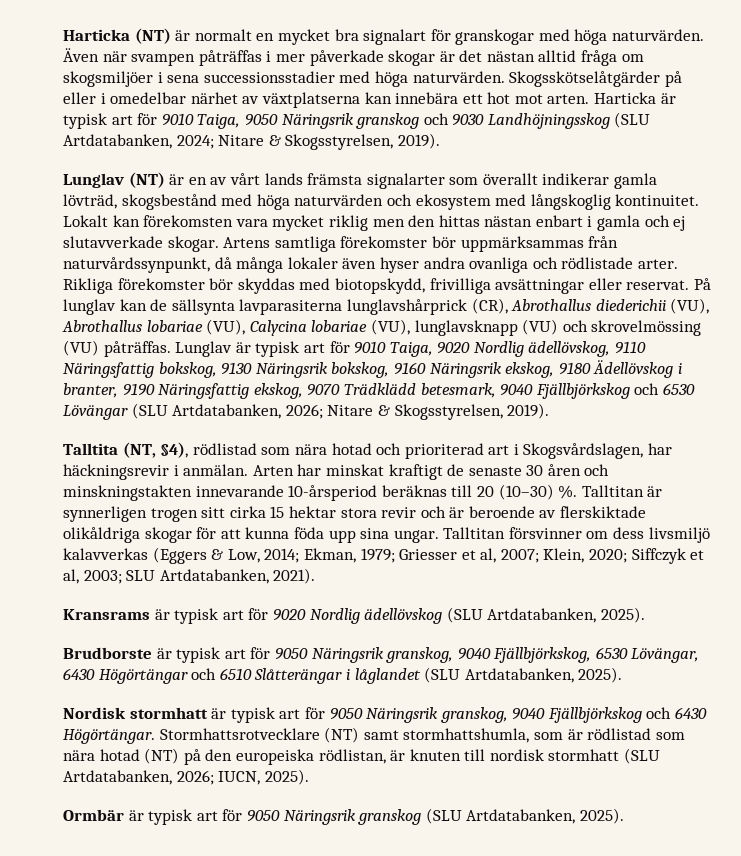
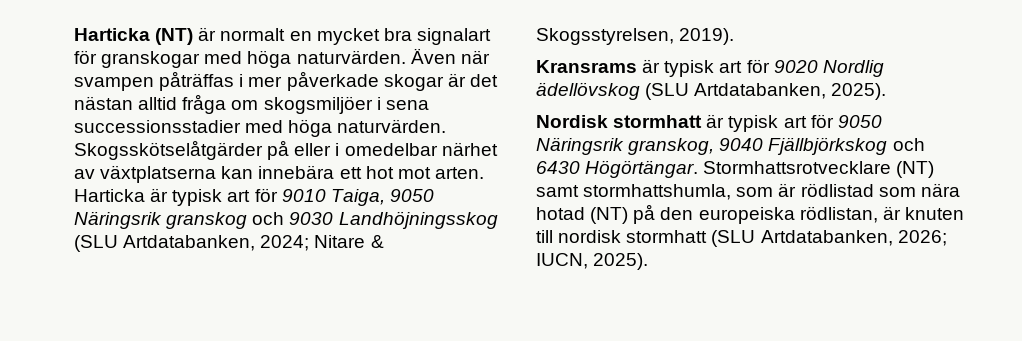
[63,172,658,189] [63,194,700,210] [63,215,686,231] [63,236,619,252] [63,257,678,273] [63,278,711,294] [63,298,710,315] [62,319,702,336] [63,340,647,357] [63,360,682,378] [63,383,695,399] [63,403,550,420] [63,442,673,459] [63,464,610,480] [63,484,663,501] [63,506,647,522] [63,527,710,543] [63,547,705,564] [63,568,316,584] // Lunglav (NT) är en av vårt lands främsta signalarter som överallt indikerar gamla lövträd, skogsbestånd med höga naturvärden och ekosystem med långskoglig kontinuitet. Lokalt kan förekomsten vara mycket riklig men den hittas nästan enbart i gamla och ej slutavverkade skogar. Artens samtliga förekomster bör uppmärksammas från naturvårdssynpunkt, då många lokaler även hyser andra ovanliga och rödlistade arter. Rikliga förekomster bör skyddas med biotopskydd, frivilliga avsättningar eller reservat. På lunglav kan de sällsynta lavparasiterna lunglavshårprick (CR), Abrothallus diederichii (VU), Abrothallus lobariae (VU), Calycina lobariae (VU), lunglavsknapp (VU) och skrovelmössing (VU) påträffas. Lunglav är typisk art för 9010 Taiga, 9020 Nordlig ädellövskog, 9110 Näringsfattig bokskog, 9130 Näringsrik bokskog, 9160 Näringsrik ekskog, 9180 Ädellövskog i branter, 9190 Näringsfattig ekskog, 9070 Trädklädd betesmark, 9040 Fjällbjörkskog och 6530 Lövängar (SLU Artdatabanken, 2026; Nitare & Skogsstyrelsen, 2019). // Talltita (NT, §4), rödlistad som nära hotad och prioriterad art i Skogsvårdslagen, har häckningsrevir i anmälan. Arten har minskat kraftigt de senaste 30 åren och minskningstakten innevarande 10-årsperiod beräknas till 20 (10–30) %. Talltitan är synnerligen trogen sitt cirka 15 hektar stora revir och är beroende av flerskiktade olikåldriga skogar för att kunna föda upp sina ungar. Talltitan försvinner om dess livsmiljö kalavverkas (Eggers & Low, 2014; Ekman, 1979; Griesser et al, 2007; Klein, 2020; Siffczyk et al, 2003; SLU Artdatabanken, 2021). -> (735, 36) none
[63,647,700,663] [63,667,623,684] // Brudborste är typisk art för 9050 Näringsrik granskog, 9040 Fjällbjörkskog, 6530 Lövängar, 6430 Högörtängar och 6510 Slåtterängar i låglandet (SLU Artdatabanken, 2025). -> (887, 91) none
[63,808,624,825] // Ormbär är typisk art för 9050 Näringsrik granskog (SLU Artdatabanken, 2025). -> (649, 261) none

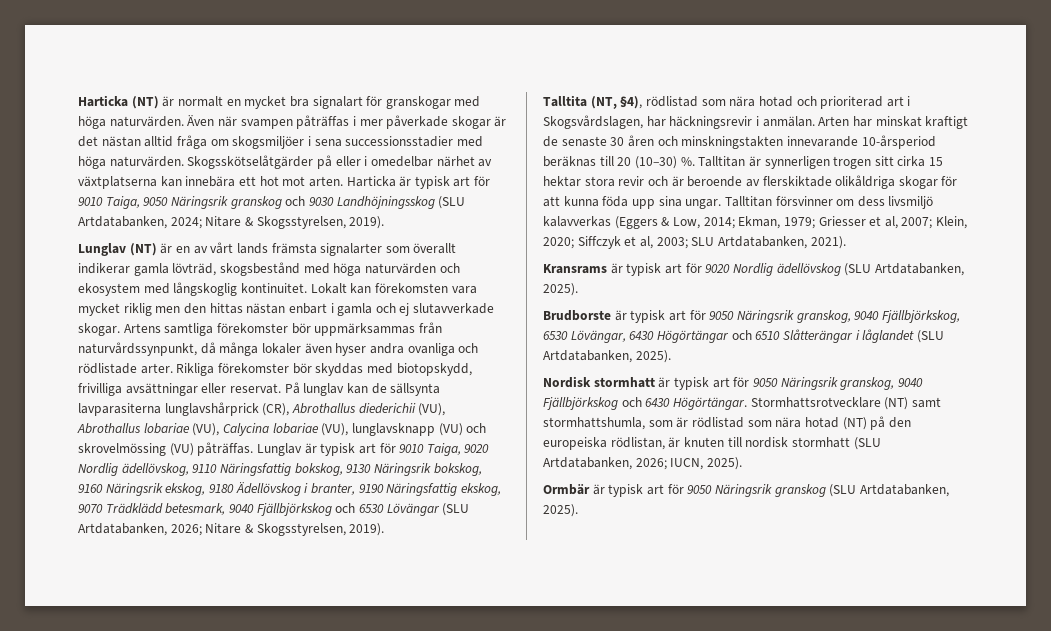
(735, 36) none -> [78,242,457,256] [78,262,460,276] [78,282,477,296] [78,303,495,316] [78,322,442,336] [78,342,479,356] [78,363,472,376] [78,382,441,396] [78,402,446,416] [77,423,487,436] [78,442,490,456] [78,463,482,476] [78,482,501,496] [78,503,470,516] [78,523,385,536] [543,95,911,109] [543,115,969,129] [543,135,936,149] [543,156,944,169] [543,175,958,189] [543,196,934,209] [543,216,968,229] [543,236,846,249] // Lunglav (NT) är en av vårt lands främsta signalarter som överallt indikerar gamla lövträd, skogsbestånd med höga naturvärden och ekosystem med långskoglig kontinuitet. Lokalt kan förekomsten vara mycket riklig men den hittas nästan enbart i gamla och ej slutavverkade skogar. Artens samtliga förekomster bör uppmärksammas från naturvårdssynpunkt, då många lokaler även hyser andra ovanliga och rödlistade arter. Rikliga förekomster bör skyddas med biotopskydd, frivilliga avsättningar eller reservat. På lunglav kan de sällsynta lavparasiterna lunglavshårprick (CR), Abrothallus diederichii (VU), Abrothallus lobariae (VU), Calycina lobariae (VU), lunglavsknapp (VU) och skrovelmössing (VU) påträffas. Lunglav är typisk art för 9010 Taiga, 9020 Nordlig ädellövskog, 9110 Näringsfattig bokskog, 9130 Näringsrik bokskog, 9160 Näringsrik ekskog, 9180 Ädellövskog i branter, 9190 Näringsfattig ekskog, 9070 Trädklädd betesmark, 9040 Fjällbjörkskog och 6530 Lövängar (SLU Artdatabanken, 2026; Nitare & Skogsstyrelsen, 2019). // Talltita (NT, §4), rödlistad som nära hotad och prioriterad art i Skogsvårdslagen, har häckningsrevir i anmälan. Arten har minskat kraftigt de senaste 30 åren och minskningstakten innevarande 10-årsperiod beräknas till 20 (10–30) %. Talltitan är synnerligen trogen sitt cirka 15 hektar stora revir och är beroende av flerskiktade olikåldriga skogar för att kunna föda upp sina ungar. Talltitan försvinner om dess livsmiljö kalavverkas (Eggers & Low, 2014; Ekman, 1979; Griesser et al, 2007; Klein, 2020; Siffczyk et al, 2003; SLU Artdatabanken, 2021).
(887, 91) none -> [543,310,960,323] [543,329,944,343] [543,350,671,363] // Brudborste är typisk art för 9050 Näringsrik granskog, 9040 Fjällbjörkskog, 6530 Lövängar, 6430 Högörtängar och 6510 Slåtterängar i låglandet (SLU Artdatabanken, 2025).
(649, 261) none -> [543,484,949,497] [543,504,578,517] // Ormbär är typisk art för 9050 Näringsrik granskog (SLU Artdatabanken, 2025).

